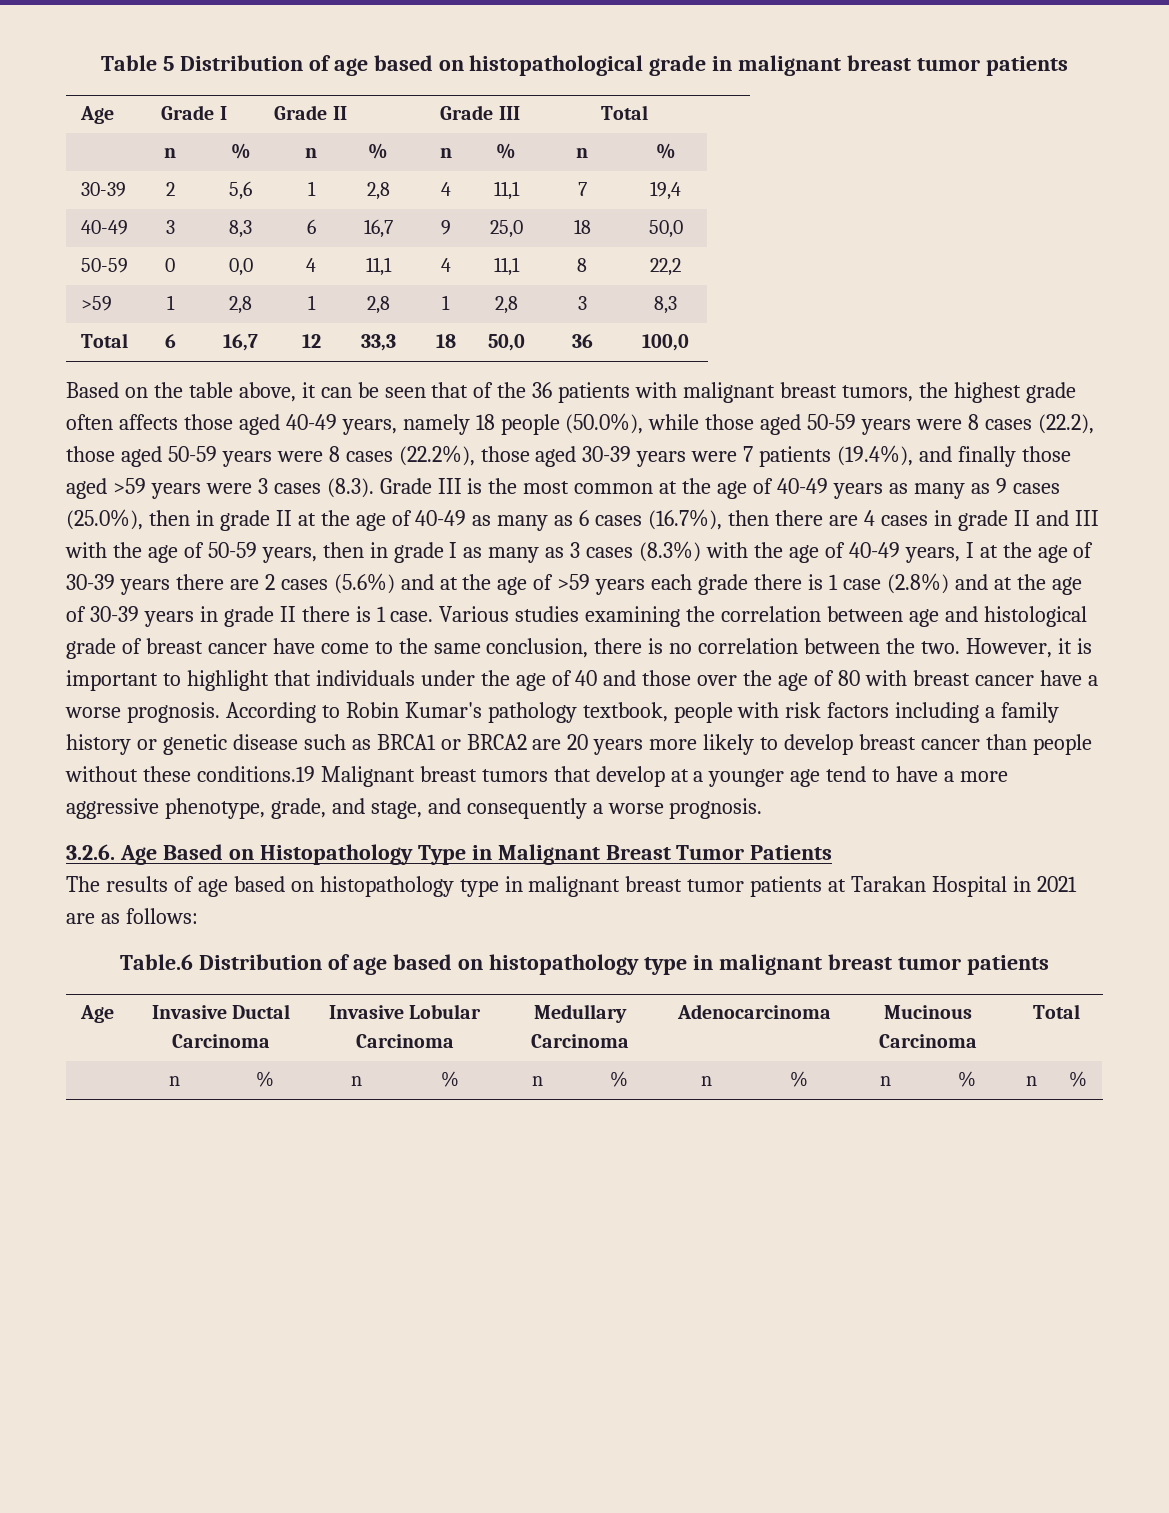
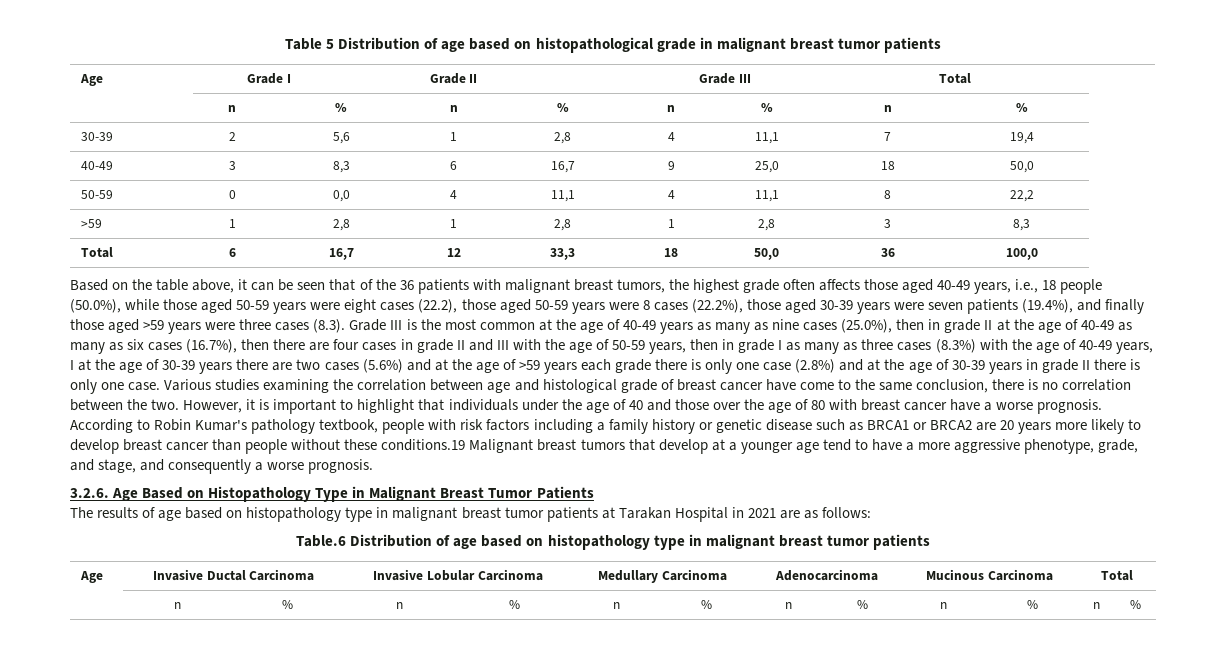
[402,414,470,435] namely -> [1015,279,1039,293] i.e.,
[968,414,980,430] 8 -> [344,299,377,313] eight
[743,446,754,462] 7 -> [928,302,964,310] seven
[257,478,268,494] 3 -> [239,319,272,330] three
[995,478,1007,494] 9 -> [772,319,800,330] nine
[579,510,590,526] 6 -> [127,339,145,350] six
[863,510,875,526] 4 -> [333,339,360,350] four
[570,542,581,558] 3 -> [861,339,894,350] three
[264,574,275,590] 2 -> [296,359,321,370] two
[828,574,838,590] 1 -> [705,359,760,374] only one
[376,606,386,622] 1 -> [70,379,125,394] only one

